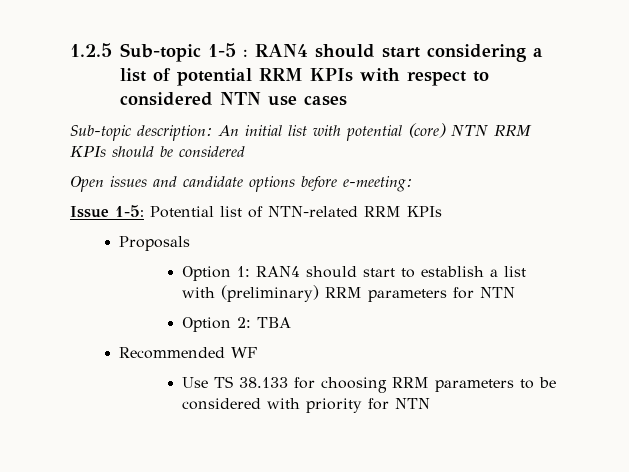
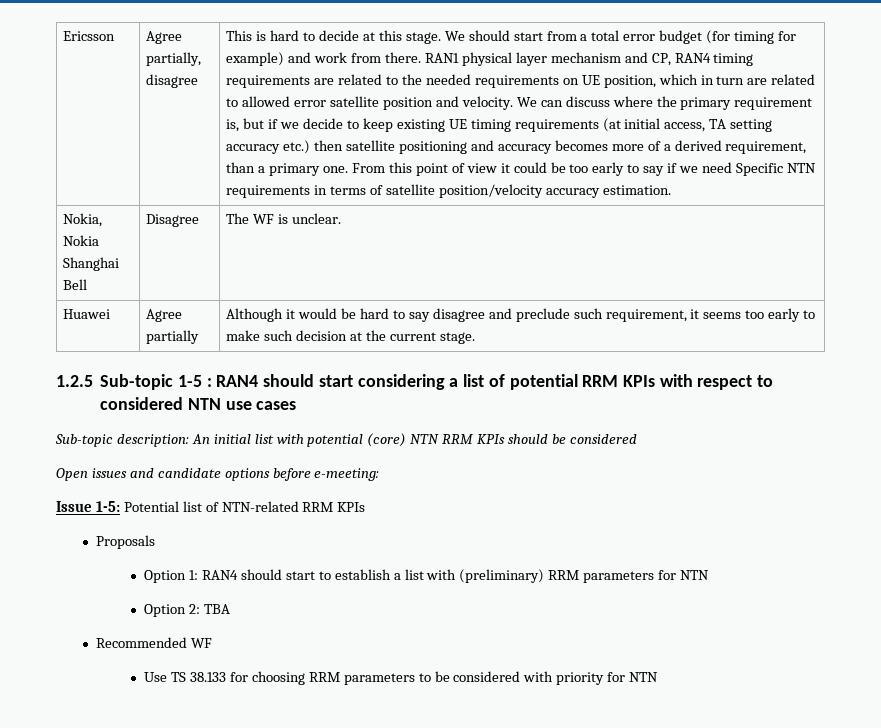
(70, 50) none -> [63,31,116,41] [146,31,183,44] [146,52,202,66] [146,74,199,88] [226,30,796,44] [226,52,754,66] [226,74,816,88] [226,96,813,110] [226,118,773,132] [226,140,807,154] [226,162,816,176] [226,184,671,198] [63,213,103,227] [63,235,100,246] [63,257,120,271] [63,279,88,290] [146,214,200,227] [226,213,342,224] [63,309,111,319] [146,309,183,322] [146,330,200,344] [226,308,816,322] [226,330,475,344] Ericsson | Agree partially, disagree | This is hard to decide at this stage. We should start from a total error budget (for timing for example) and work from there. RAN1 physical layer mechanism and CP, RAN4 timing requirements are related to the needed requirements on UE position, which in turn are related to allowed error satellite position and velocity. We can discuss where the primary requirement is, but if we decide to keep existing UE timing requirements (at initial access, TA setting accuracy etc.) then satellite positioning and accuracy becomes more of a derived requirement, than a primary one. From this point of view it could be too early to say if we need Specific NTN requirements in terms of satellite position/velocity accuracy estimation. // Nokia, Nokia Shanghai Bell | Disagree | The WF is unclear. // Huawei | Agree partially | Although it would be hard to say disagree and preclude such requirement, it seems too early to make such decision at the current stage. //

